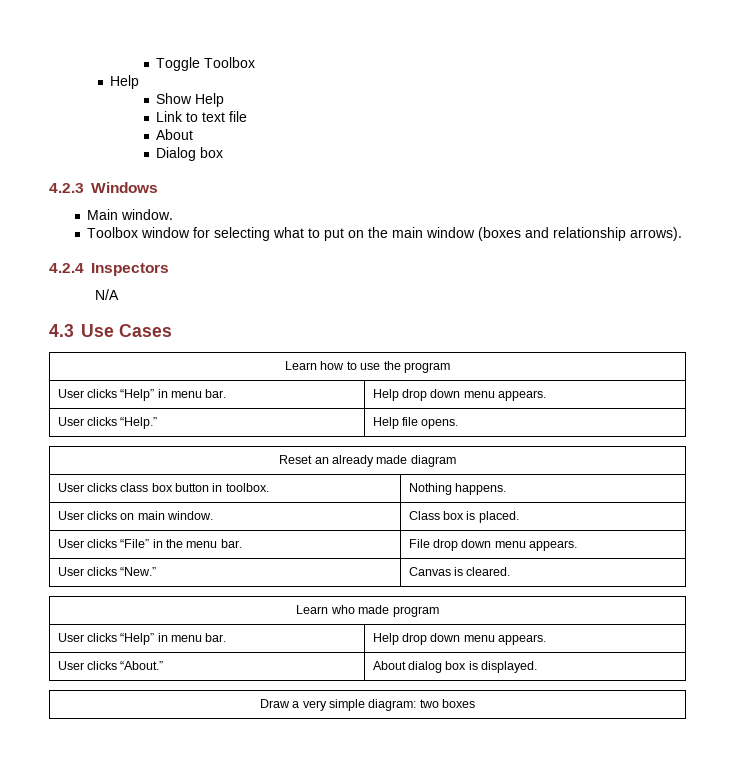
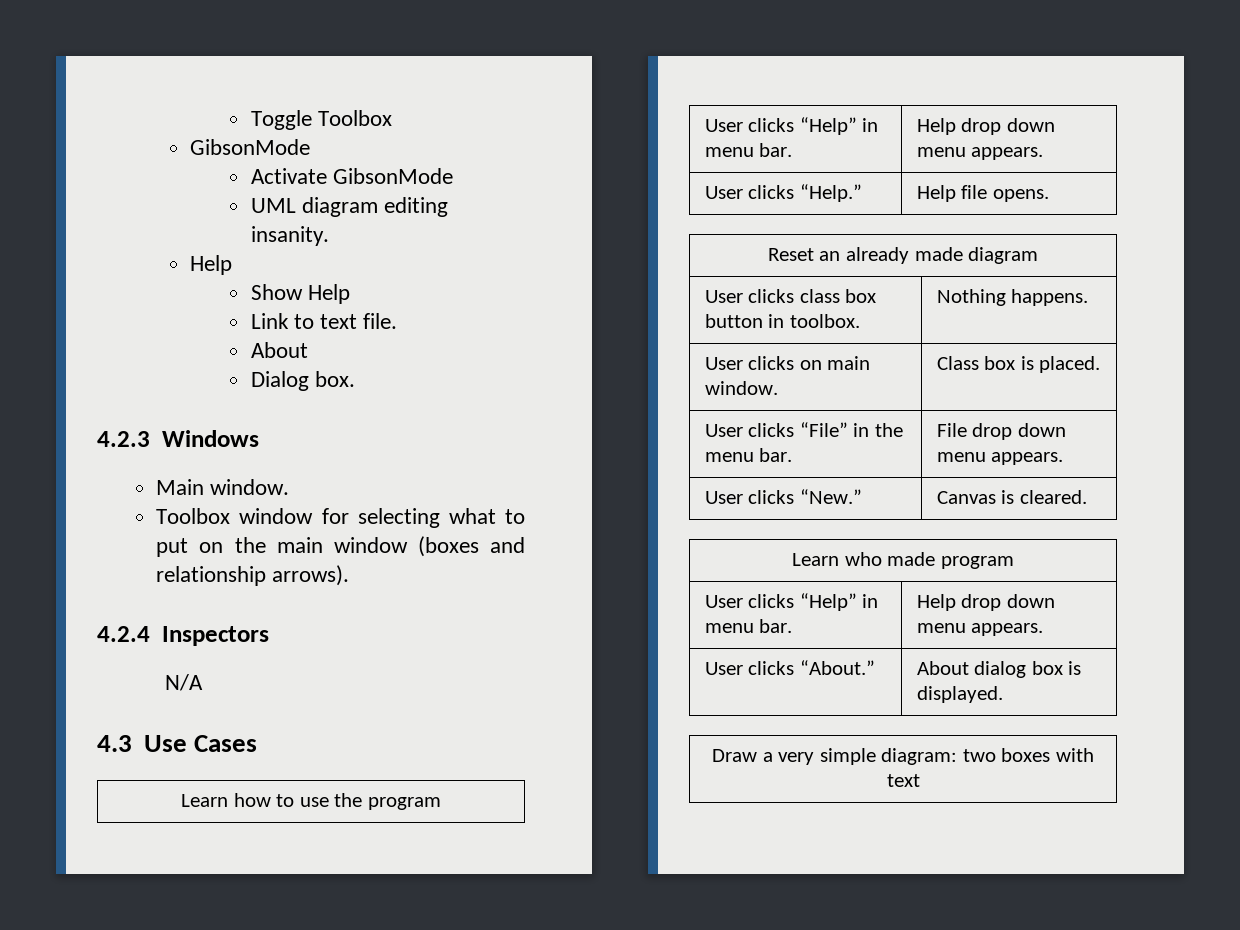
(256, 62) none -> [190,139,311,155] [250,168,453,184] [250,197,449,217] [250,226,329,246] // GibsonMode // Activate GibsonMode // UML diagram editing insanity.
[229,111,248,122] file -> [363,313,398,329] file.
[200,147,224,158] box -> [314,371,355,387] box.
(476, 703) none -> [1055,748,1094,762] [886,774,920,787] with text

